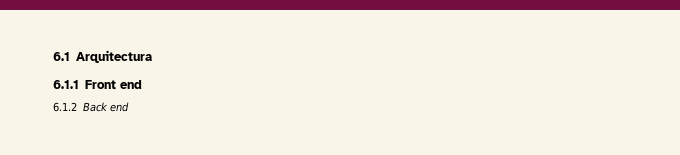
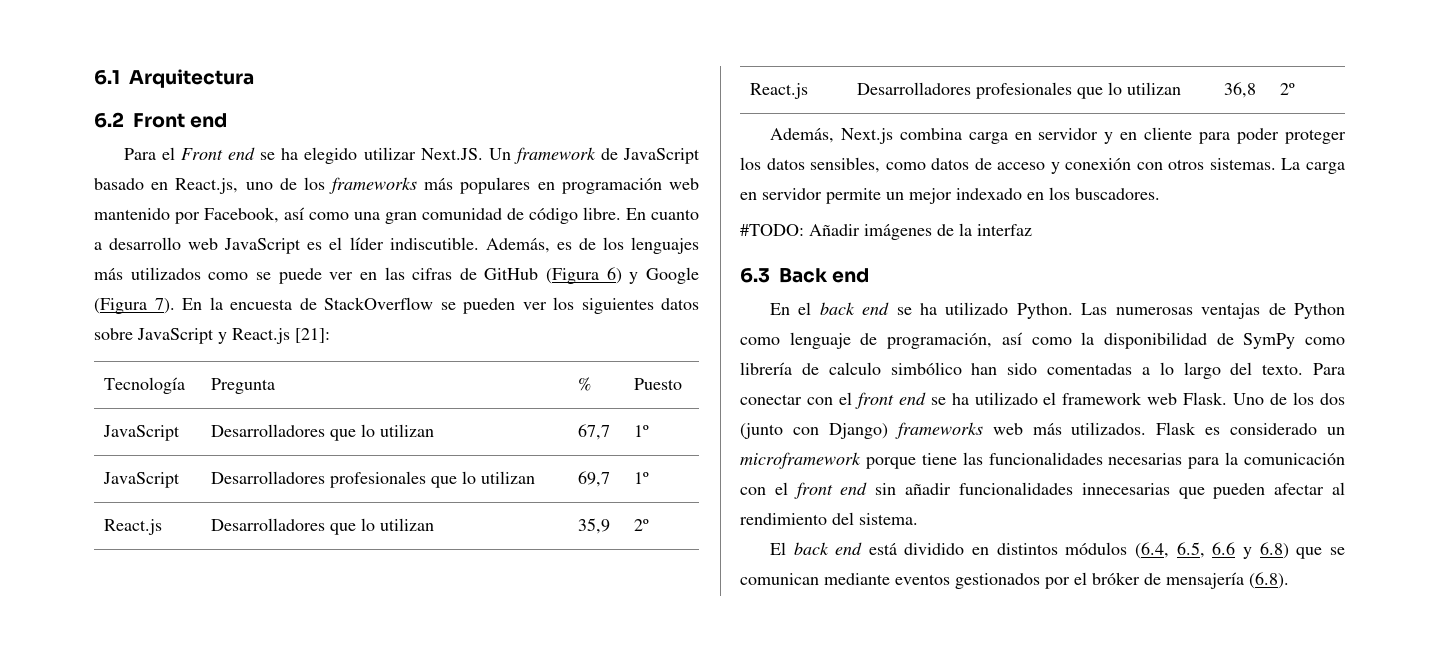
[53,80,79,89] 6.1.1 -> [94,112,124,128] 6.2
[53,102,129,112] 6.1.2 Back end -> [123,147,700,164] [94,177,699,194] [94,207,699,224] [94,237,699,254] [94,267,699,284] [94,297,699,314] [94,328,330,344] [104,377,186,394] [211,378,276,394] [578,377,592,391] [634,378,683,390] [103,425,181,441] [211,424,435,441] [578,424,611,440] [634,425,650,437] [103,472,181,488] [211,471,536,488] [578,471,611,487] [634,472,650,484] [104,519,163,535] [211,518,435,535] [578,518,611,534] [634,519,650,531] [750,83,809,99] [857,82,1182,99] [1224,82,1257,98] [1280,83,1296,95] [769,127,1346,144] [740,157,1345,174] [740,187,1160,204] [740,223,1032,240] [740,268,870,283] [769,302,1345,319] [740,332,1345,349] [740,362,1345,379] [740,392,1345,409] [740,422,1345,439] [740,452,1345,469] [740,482,1345,499] [740,512,918,525] [769,542,1345,559] [740,572,1289,589] Para el Front end se ha elegido utilizar Next.JS. Un framework de JavaScript basado en React.js, uno de los frameworks más populares en programación web mantenido por Facebook, así como una gran comunidad de código libre. En cuanto a desarrollo web JavaScript es el líder indiscutible. Además, es de los lenguajes más utilizados como se puede ver en las cifras de GitHub (Figura 6) y Google (Figura 7). En la encuesta de StackOverflow se pueden ver los siguientes datos sobre JavaScript y React.js [21]: // Tecnología | Pregunta | % | Puesto // JavaScript | Desarrolladores que lo utilizan | 67,7 | 1º // JavaScript | Desarrolladores profesionales que lo utilizan | 69,7 | 1º // React.js | Desarrolladores que lo utilizan | 35,9 | 2º // React.js | Desarrolladores profesionales que lo utilizan | 36,8 | 2º // Además, Next.js combina carga en servidor y en cliente para poder proteger los datos sensibles, como datos de acceso y conexión con otros sistemas. La carga en servidor permite un mejor indexado en los buscadores. // #TODO: Añadir imágenes de la interfaz // 6.3 Back end // En el back end se ha utilizado Python. Las numerosas ventajas de Python como lenguaje de programación, así como la disponibilidad de SymPy como librería de calculo simbólico han sido comentadas a lo largo del texto. Para conectar con el front end se ha utilizado el framework web Flask. Uno de los dos (junto con Django) frameworks web más utilizados. Flask es considerado un microframework porque tiene las funcionalidades necesarias para la comunicación con el front end sin añadir funcionalidades innecesarias que pueden afectar al rendimiento del sistema. // El back end está dividido en distintos módulos (6.4, 6.5, 6.6 y 6.8) que se comunican mediante eventos gestionados por el bróker de mensajería (6.8).

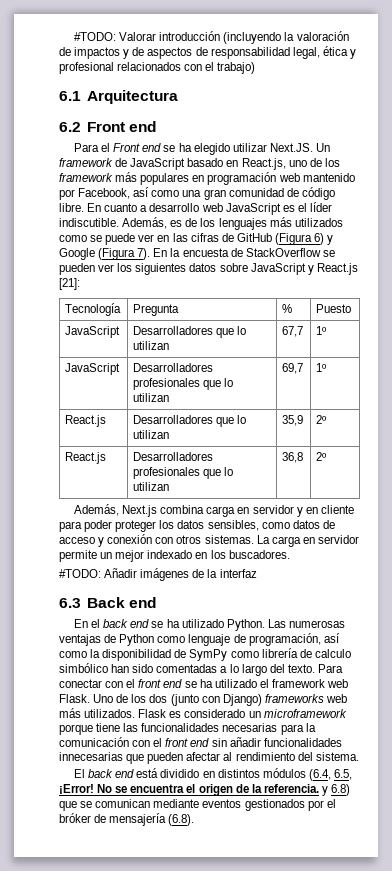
(94, 77) none -> [73,31,349,44] [59,46,356,59] [59,62,256,74] #TODO: Valorar introducción (incluyendo la valoración de impactos y de aspectos de responsabilidad legal, ética y profesional relacionados con el trabajo) //
[329,177,418,194] frameworks -> [59,173,113,182] framework
[1212,542,1236,555] 6.6 -> [59,784,319,796] ¡Error! No se encuentra el origen de la referencia.

